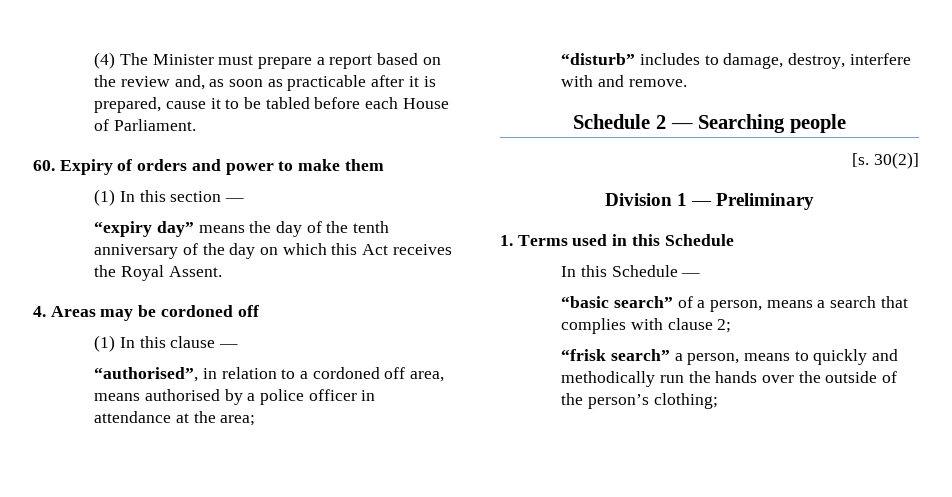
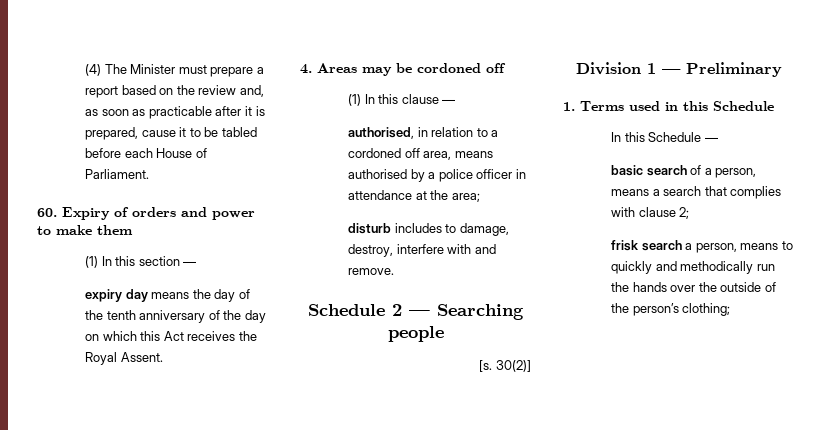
[94,221,194,237] “expiry day” -> [85,289,148,302] expiry day
[94,367,199,382] “authorised”, -> [348,127,415,139] authorised,
[561,53,636,65] “disturb” -> [348,223,392,234] disturb
[561,296,673,308] “basic search” -> [611,165,687,176] basic search
[561,349,670,361] “frisk search” -> [611,240,682,251] frisk search

